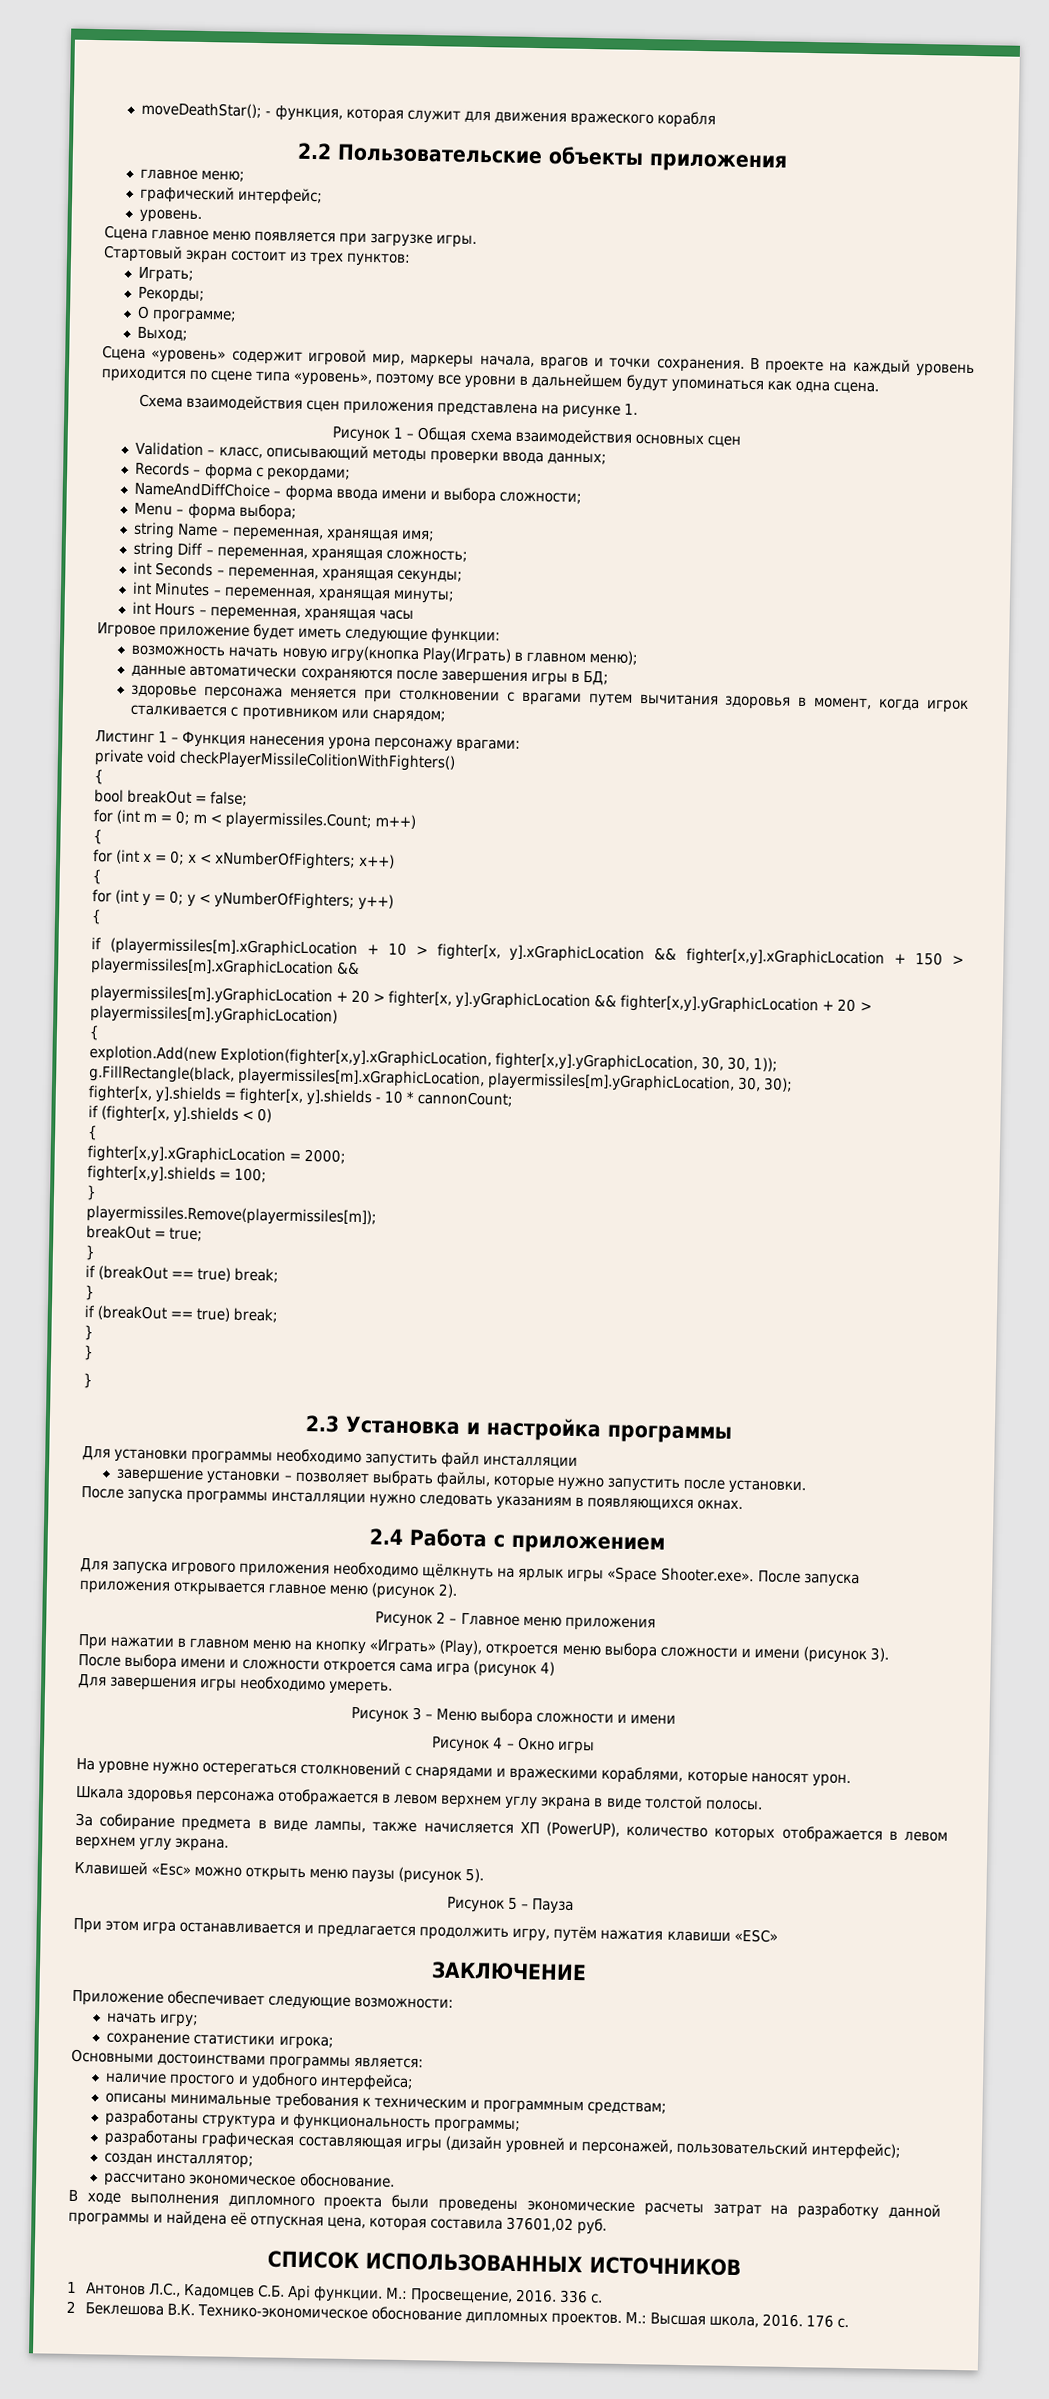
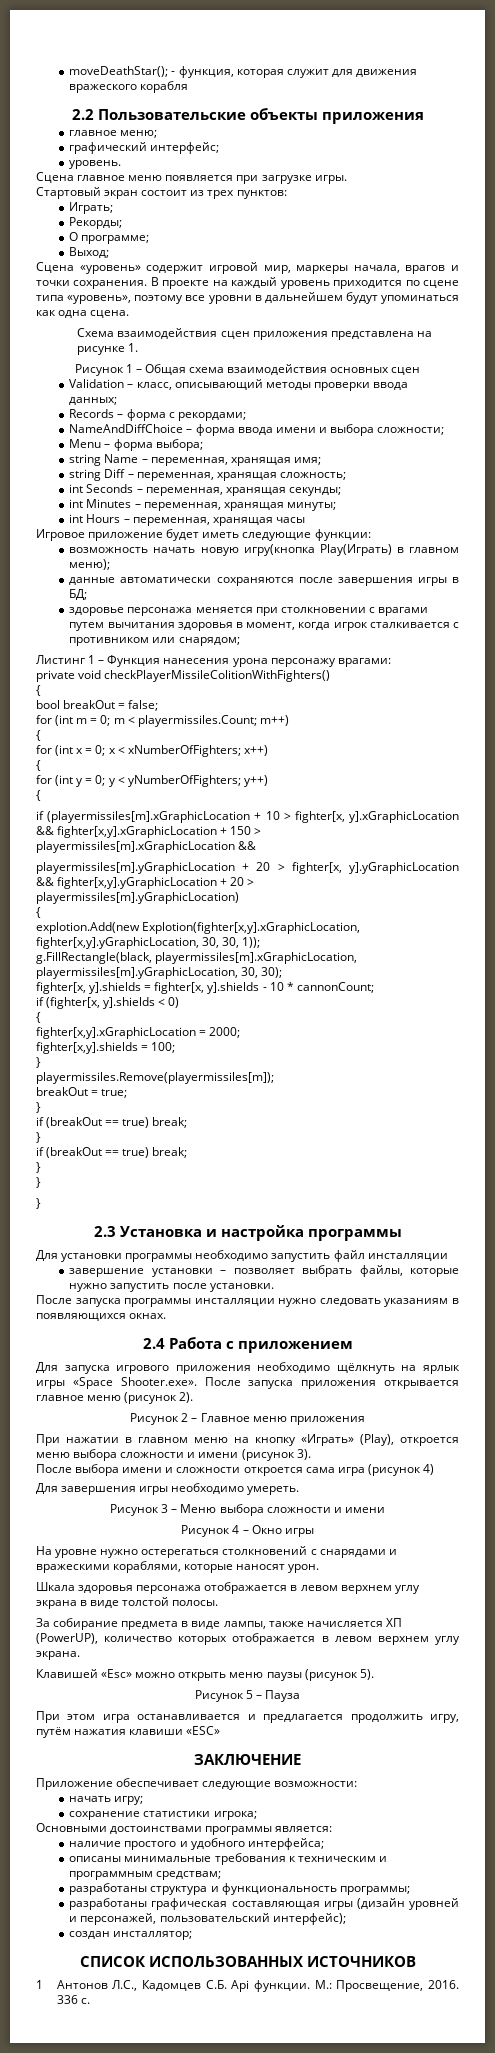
[104,2172,395,2188] [68,2189,942,2220] [68,2210,608,2235] // рассчитано экономическое обоснование. // В ходе выполнения дипломного проекта были проведены экономические расчеты затрат на разработку данной программы и найдена её отпускная цена, которая составила 37601,02 руб. -> (193, 1935) none
[66,2300,850,2329] // 2 Беклешова В.К. Технико-экономическое обоснование дипломных проектов. М.: Высшая школа, 2016. 176 с. -> (90, 2001) none

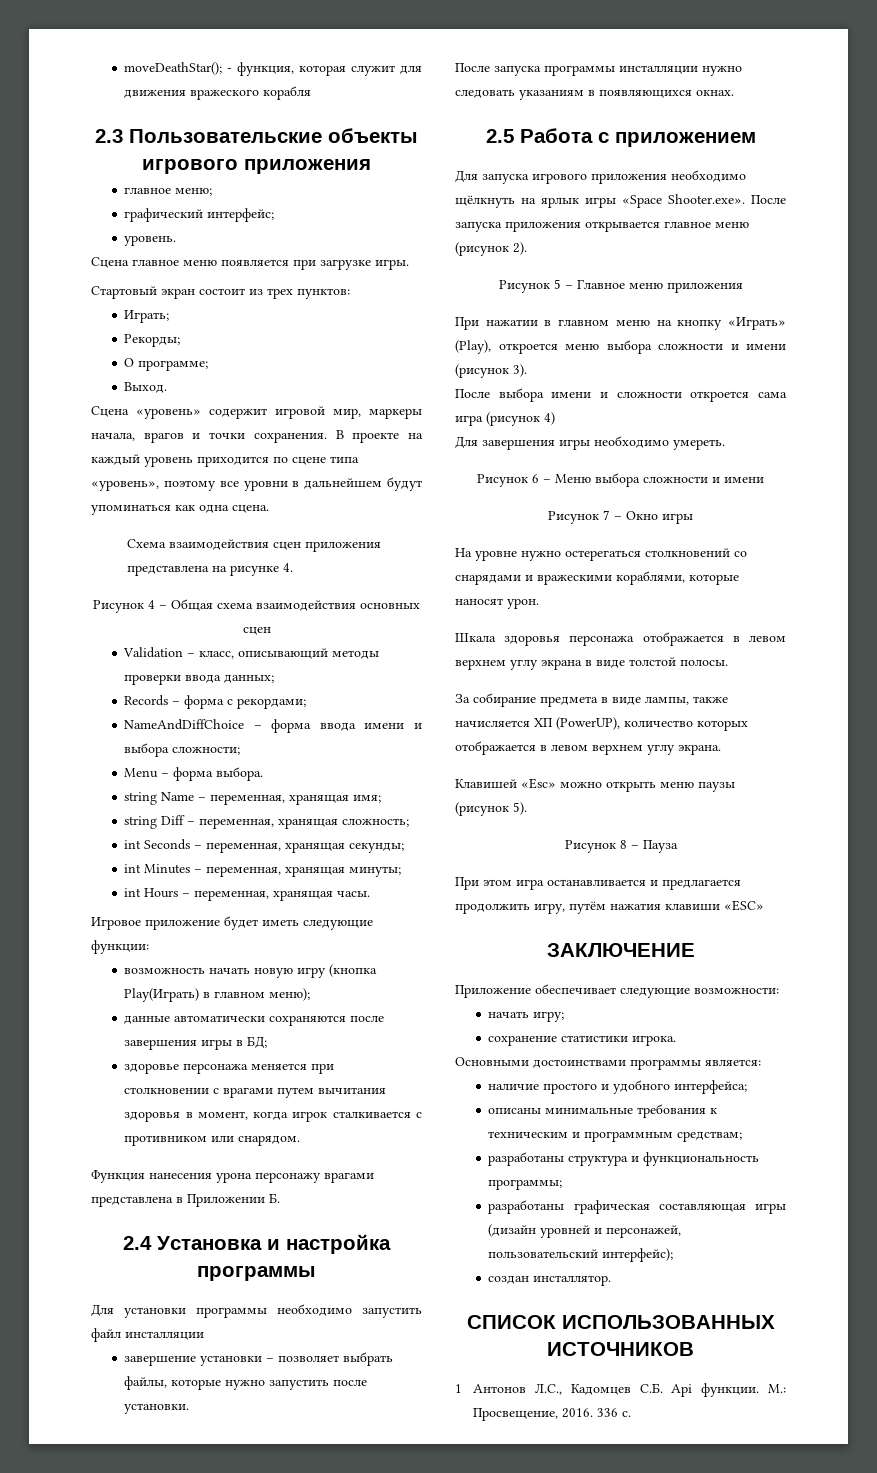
[71,109,94,120] 2.2 -> [95,129,123,143] 2.3
(318, 114) none -> [142,159,238,174] игрового
[69,247,110,258] Выход; -> [124,382,168,393] Выход.
[128,343,139,352] [74,364,133,376] 1. // Рисунок 1 -> [283,563,294,572] [93,600,155,613] 4. // Рисунок 4
[155,439,203,451] выбора; -> [216,767,264,781] выбора.
[275,517,305,523] часы -> [337,891,371,897] часы.
[243,544,315,556] игру(кнопка -> [297,964,378,978] игру (кнопка
[178,637,240,646] [36,655,391,667] [36,670,331,682] [36,685,41,696] [36,700,159,711] [36,715,289,727] [36,730,41,741] [36,745,268,757] [36,760,41,771] [36,775,268,787] [36,790,41,801] [36,811,459,823] [36,826,262,838] [36,841,257,853] [36,862,459,874] [36,877,255,889] [36,892,239,904] [36,907,41,918] [36,922,361,934] [36,937,261,949] [36,952,358,964] [36,967,283,979] [36,982,374,994] [36,997,180,1009] [36,1012,41,1023] [36,1027,241,1039] [36,1042,176,1054] [36,1057,41,1068] [36,1072,274,1084] [36,1087,128,1098] [36,1102,41,1113] [36,1117,188,1128] [36,1132,41,1143] [36,1147,188,1158] [36,1162,41,1173] [36,1177,41,1188] [36,1198,41,1209] [93,1226,116,1237] снарядом; // Листинг 1 – Функция нанесения урона персонажу врагами: // private void checkPlayerMissileColitionWithFighters() // { // bool breakOut = false; // for (int m = 0; m < playermissiles.Count; m++) // { // for (int x = 0; x < xNumberOfFighters; x++) // { // for (int y = 0; y < yNumberOfFighters; y++) // { // if (playermissiles[m].xGraphicLocation + 10 > fighter[x, y].xGraphicLocation && fighter[x,y].xGraphicLocation + 150 > playermissiles[m].xGraphicLocation && // playermissiles[m].yGraphicLocation + 20 > fighter[x, y].yGraphicLocation && fighter[x,y].yGraphicLocation + 20 > playermissiles[m].yGraphicLocation) // { // explotion.Add(new Explotion(fighter[x,y].xGraphicLocation, fighter[x,y].yGraphicLocation, 30, 30, 1)); // g.FillRectangle(black, playermissiles[m].xGraphicLocation, playermissiles[m].yGraphicLocation, 30, 30); // fighter[x, y].shields = fighter[x, y].shields - 10 * cannonCount; // if (fighter[x, y].shields < 0) // { // fighter[x,y].xGraphicLocation = 2000; // fighter[x,y].shields = 100; // } // playermissiles.Remove(playermissiles[m]); // breakOut = true; // } // if (breakOut == true) break; // } // if (breakOut == true) break; // } // } // } // 2.3 -> [238,1135,301,1146] [91,1170,374,1183] [91,1193,280,1207] [123,1236,152,1250] снарядом. // Функция нанесения урона персонажу врагами представлена в Приложении Б. // 2.4
[142,1338,165,1349] 2.4 -> [485,129,514,143] 2.5
[181,1413,189,1422] 2 -> [553,279,561,289] 5
[161,1504,169,1513] 3 -> [532,474,539,483] 6
[232,1525,240,1534] 4 -> [603,510,610,520] 7
[310,1549,317,1555] с -> [734,551,747,557] со
[245,1690,253,1699] 5 -> [619,840,627,849] 8
[213,1811,257,1820] игрока; -> [632,1035,677,1046] игрока.
[113,1931,193,1940] инсталлятор; -> [533,1275,612,1286] инсталлятор.

